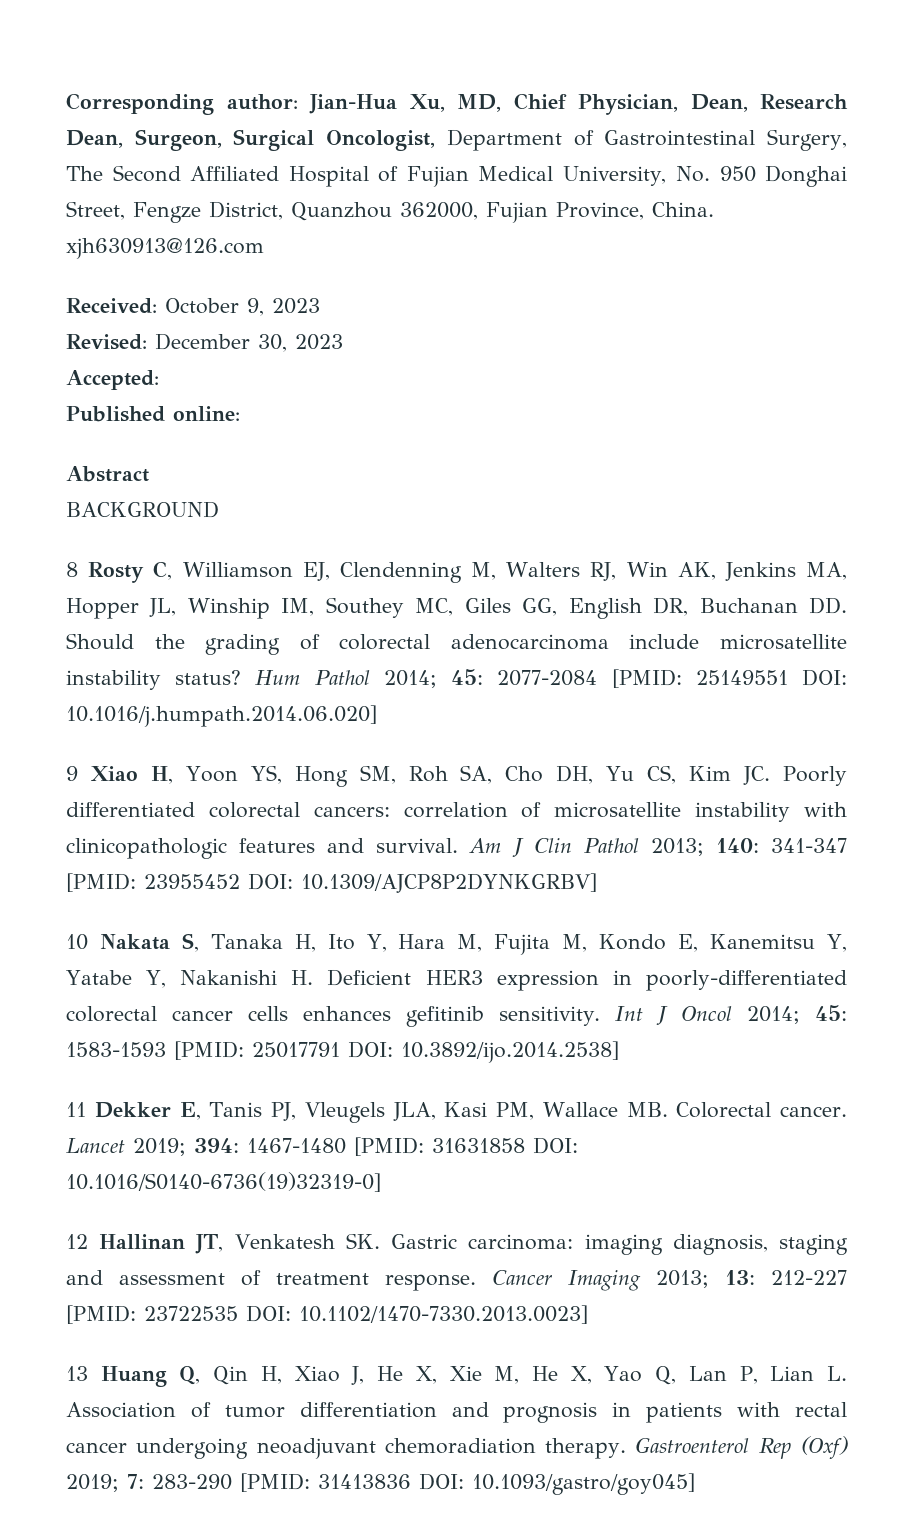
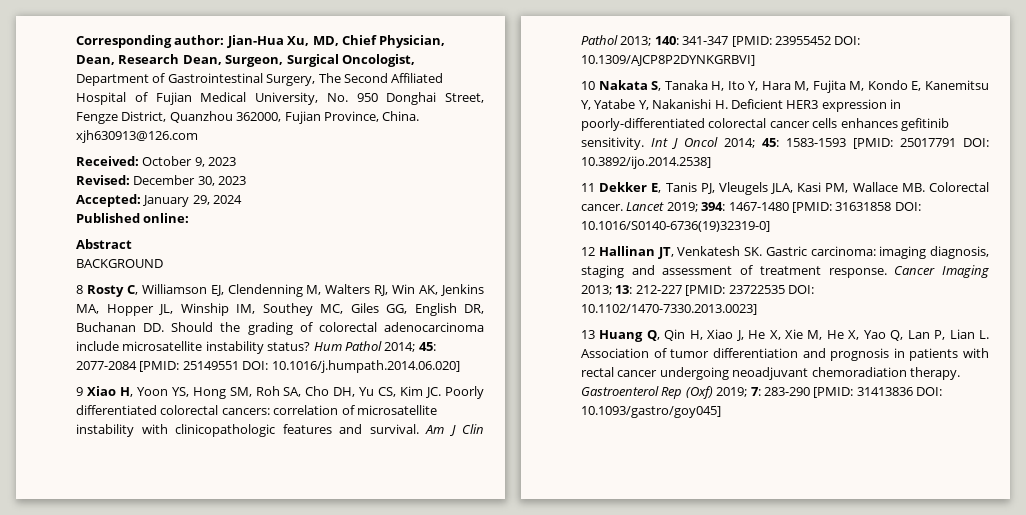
(159, 380) none -> [142,195,243,207] January 29, 2024
[301,873,597,893] 10.1309/AJCP8P2DYNKGRBV] -> [581,55,755,66] 10.1309/AJCP8P2DYNKGRBVI]

